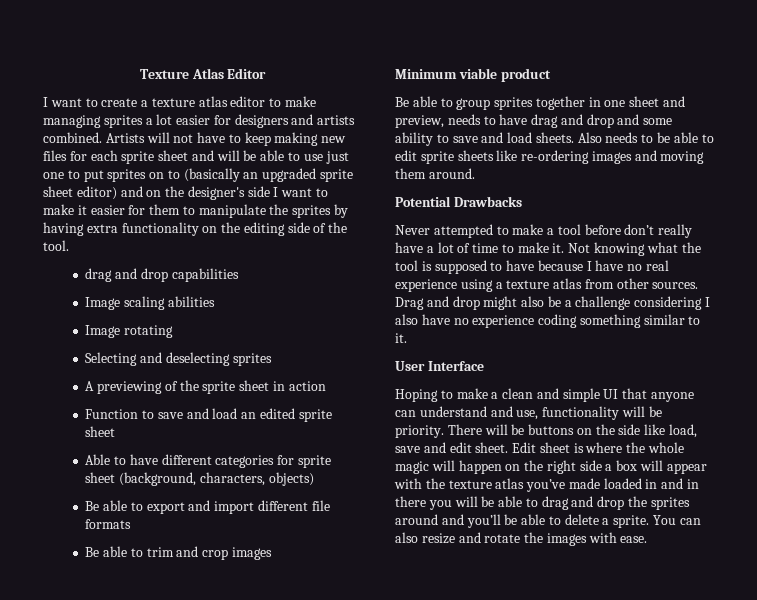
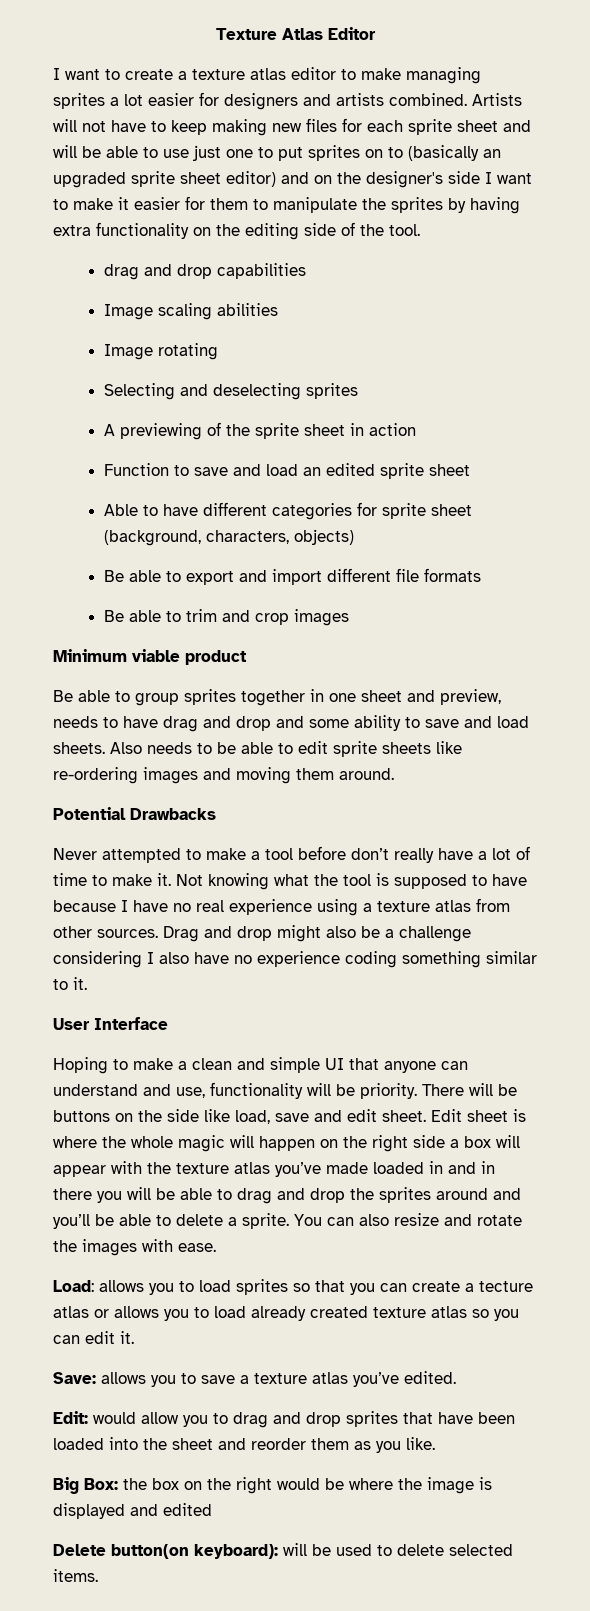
(648, 539) none -> [53,1279,533,1295] [53,1306,519,1321] [53,1331,134,1344] [53,1371,456,1387] [53,1411,515,1428] [53,1437,435,1453] [53,1477,492,1494] [53,1503,212,1519] [53,1543,513,1559] [53,1569,98,1582] // Load: allows you to load sprites so that you can create a tecture atlas or allows you to load already created texture atlas so you can edit it. // Save: allows you to save a texture atlas you’ve edited. // Edit: would allow you to drag and drop sprites that have been loaded into the sheet and reorder them as you like. // Big Box: the box on the right would be where the image is displayed and edited // Delete button(on keyboard): will be used to delete selected items.

